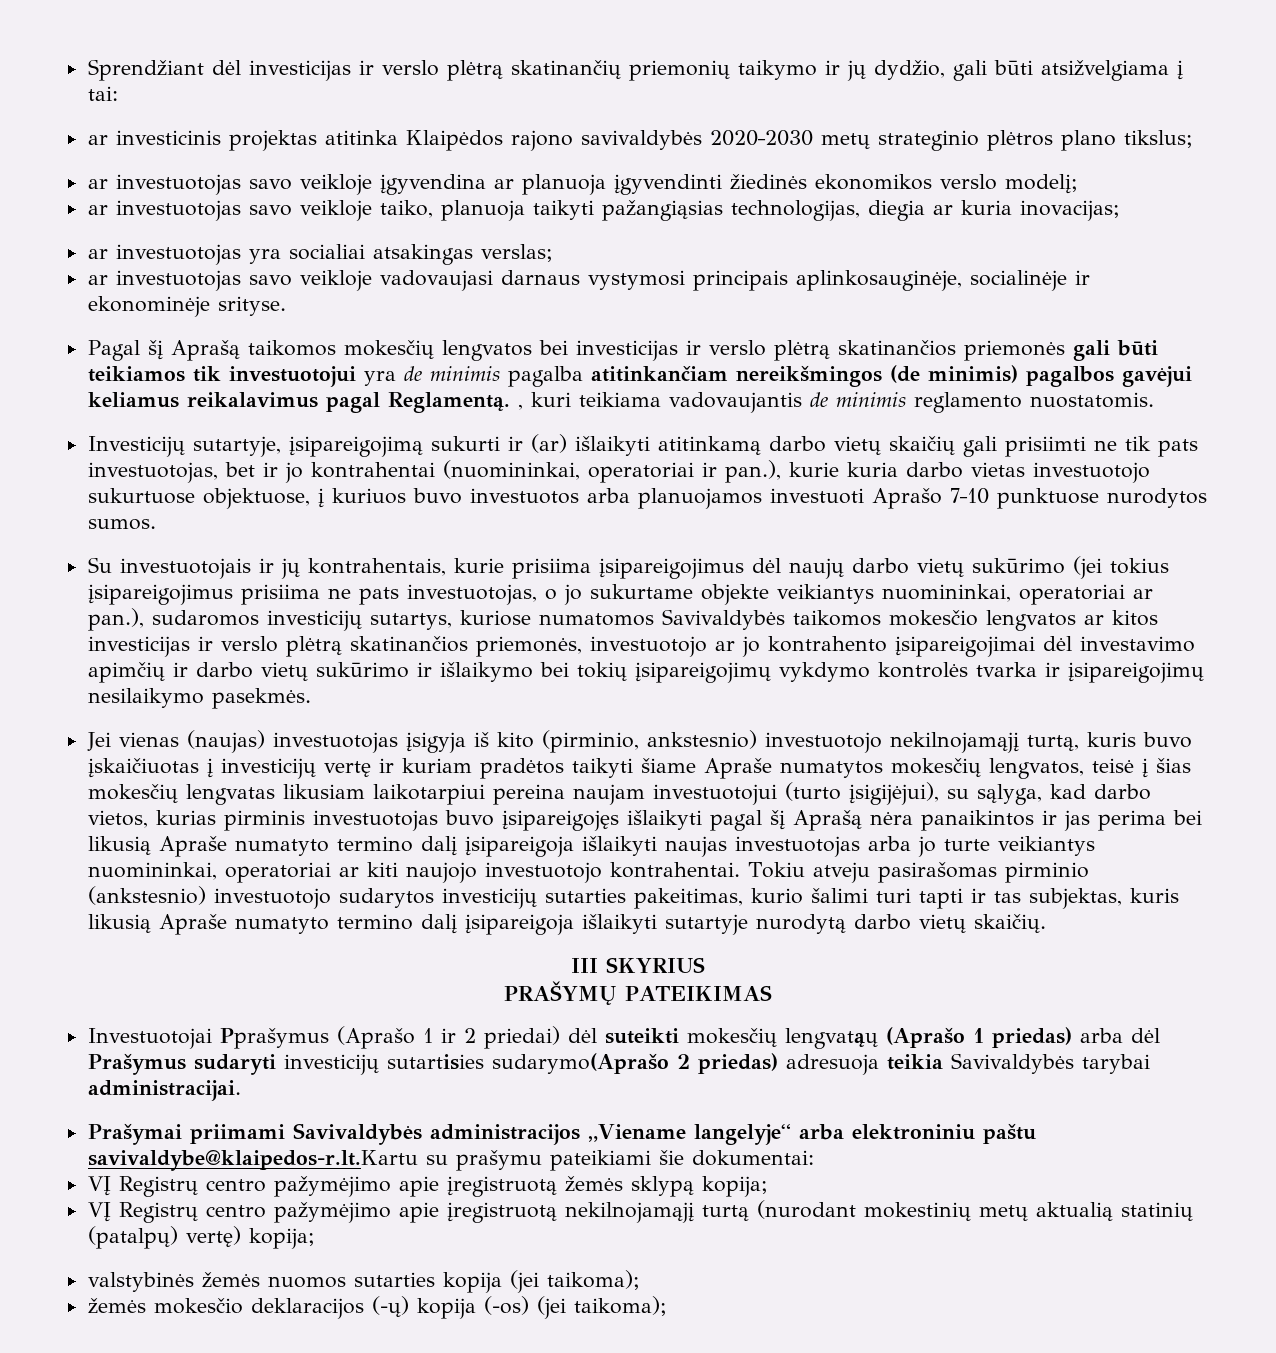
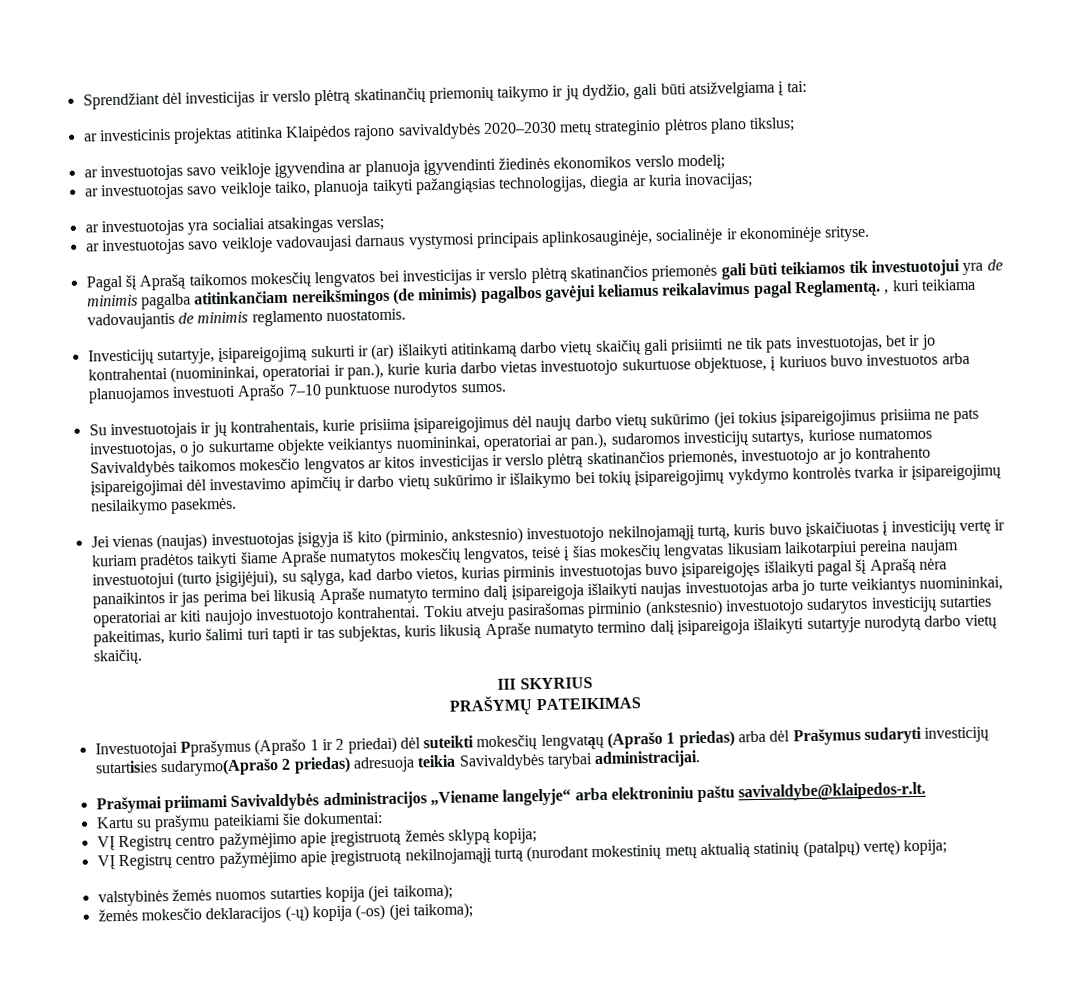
[87,1150,418,1171] savivaldybe@klaipedos-r.lt.Kartu -> [738,781,927,802] [95,816,134,829] savivaldybe@klaipedos-r.lt. // Kartu

